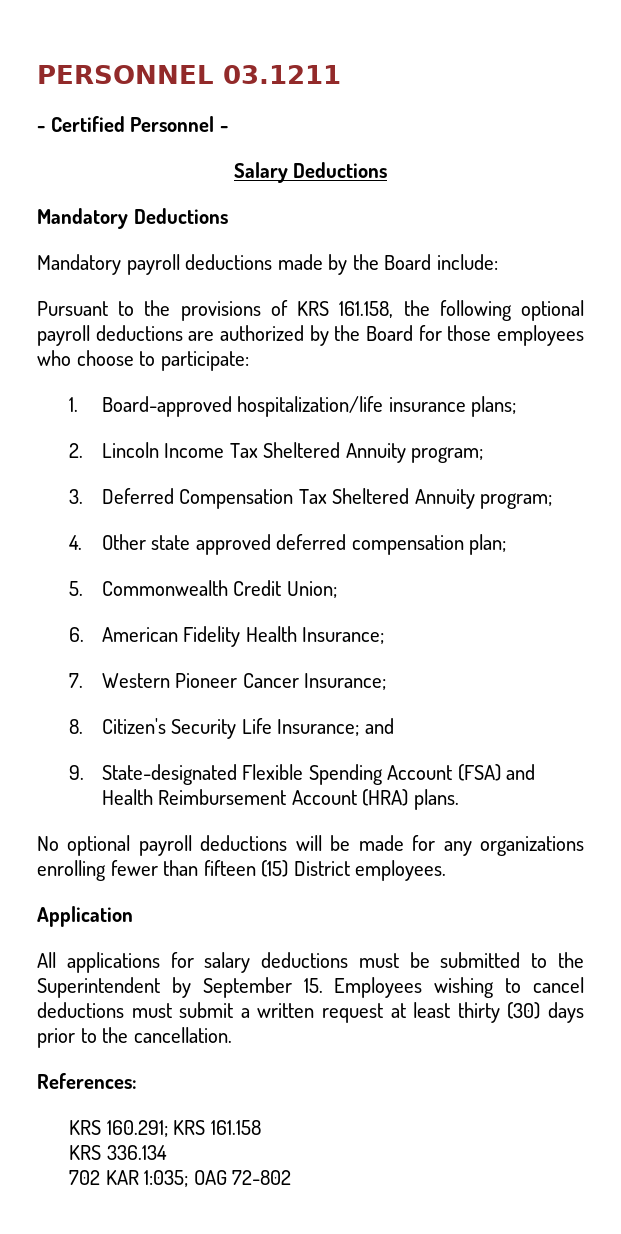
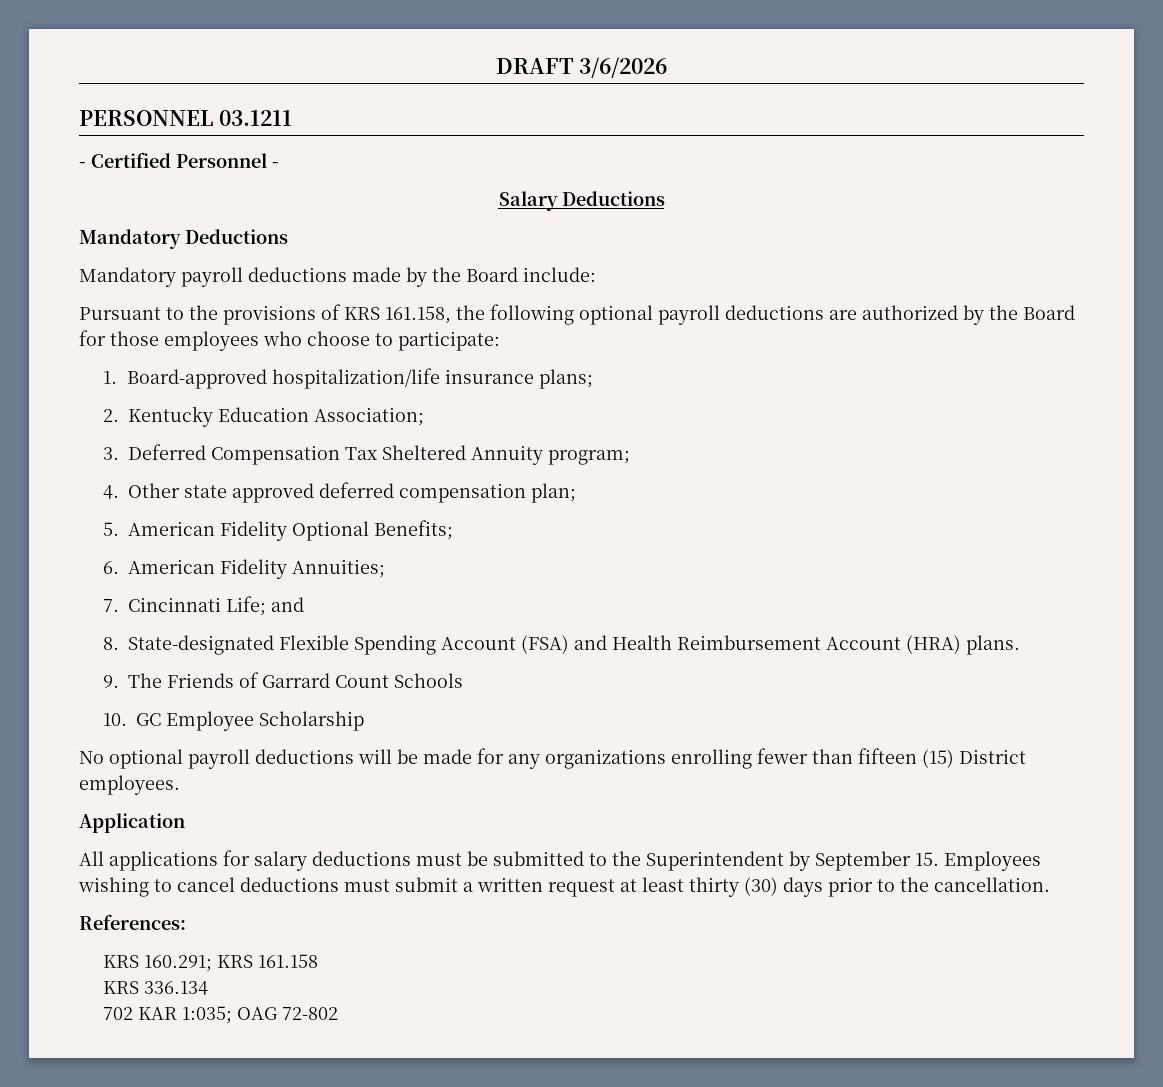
(37, 74) none -> [495,57,668,78] DRAFT 3/6/2026 //
[101,442,484,463] Lincoln Income Tax Sheltered Annuity program; -> [128,406,425,427] Kentucky Education Association;
[101,580,337,598] Commonwealth Credit Union; -> [128,520,454,541] American Fidelity Optional Benefits;
[245,626,385,644] Health Insurance; -> [292,559,386,578] Annuities;
[101,673,387,690] [69,718,360,739] Western Pioneer Cancer Insurance; // 8. Citizen's Security Life Insurance; -> [128,596,267,616] Cincinnati Life;
[69,765,85,780] 9. -> [103,637,120,650] 8.
(459, 799) none -> [103,672,464,688] [103,711,365,731] // 9. The Friends of Garrard Count Schools // 10. GC Employee Scholarship

